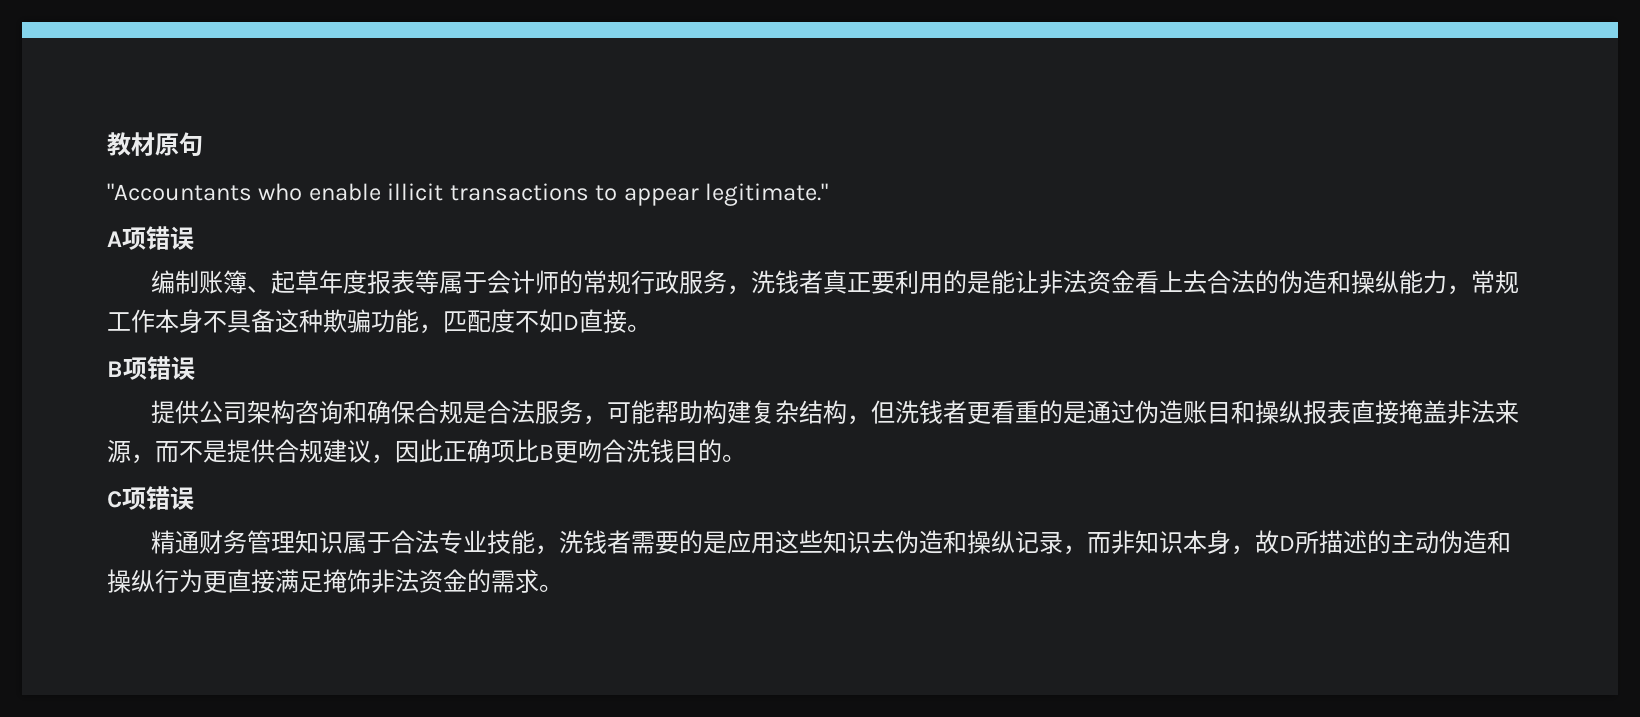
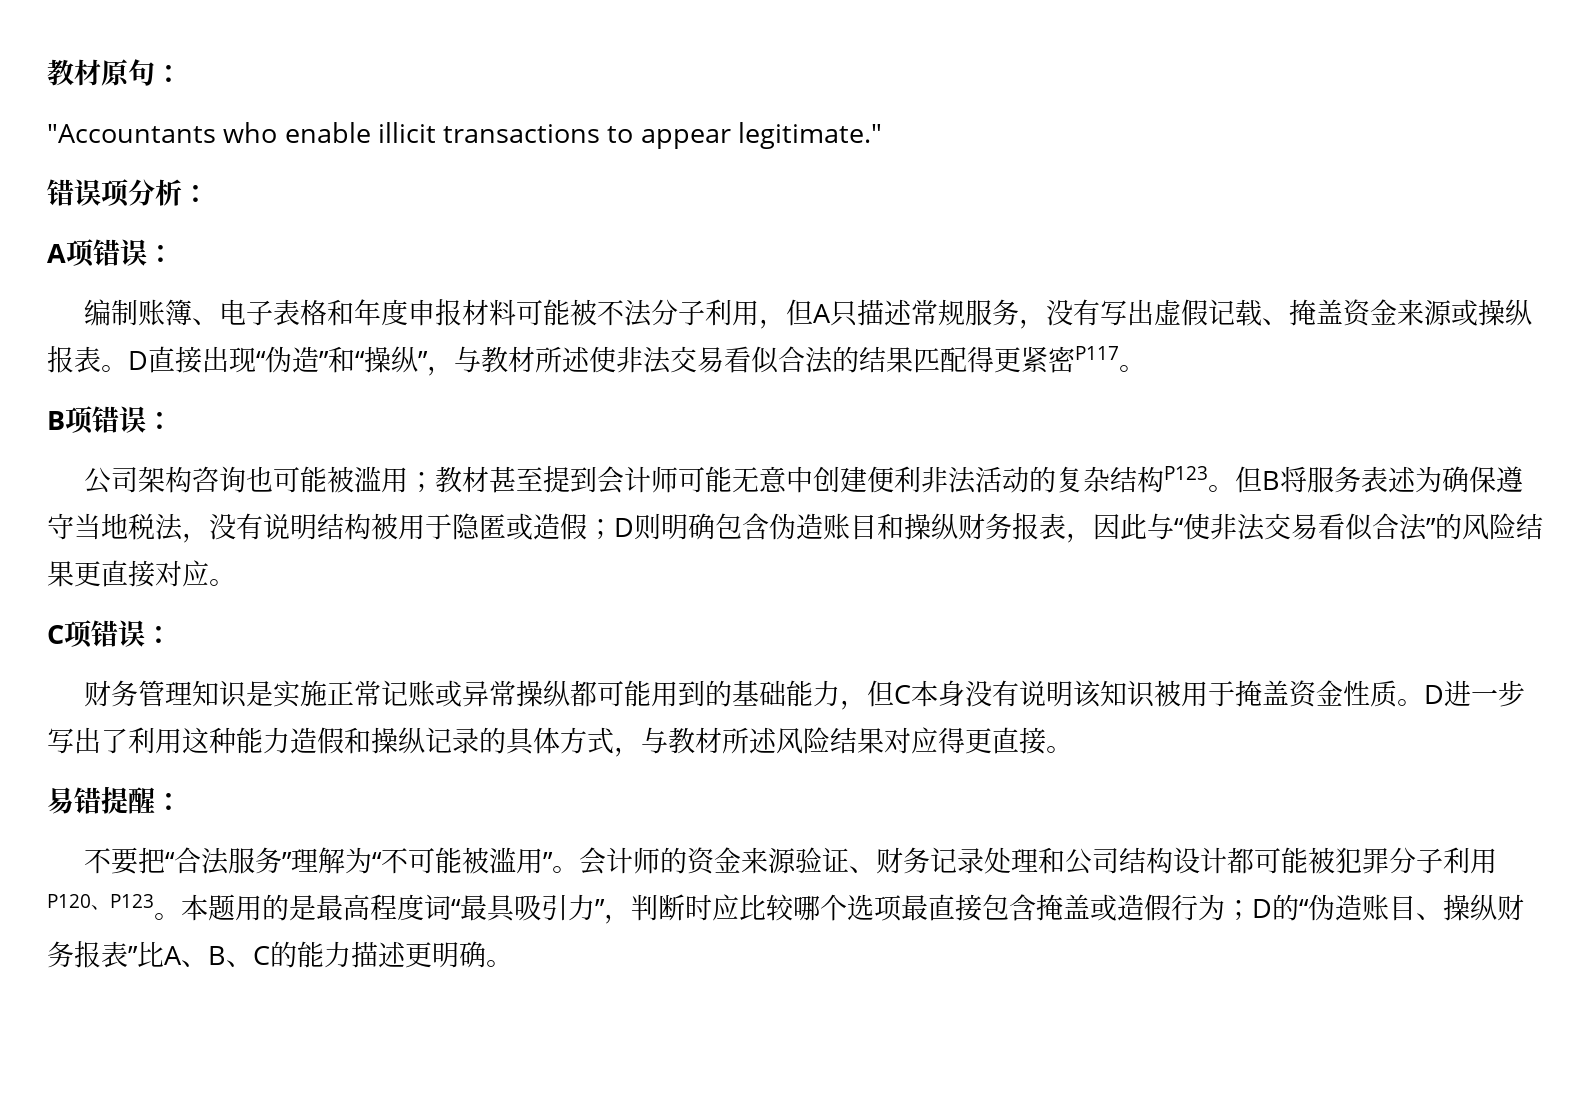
(203, 144) none -> [155,64,182,83] ：
(829, 194) none -> [47,179,209,207] // 错误项分析：
(194, 238) none -> [147,244,174,263] ：
[271,270,1520,295] [107,309,627,334] 起草年度报表等属于会计师的常规行政服务，洗钱者真正要利用的是能让非法资金看上去合法的伪造和操纵能力，常规工作本身不具备这种欺骗功能，匹配度不如D直接 -> [218,299,1532,329] [47,346,1119,376] 电子表格和年度申报材料可能被不法分子利用，但A只描述常规服务，没有写出虚假记载、掩盖资金来源或操纵报表。D直接出现“伪造”和“操纵”，与教材所述使非法交易看似合法的结果匹配得更紧密P117
[151,400,200,424] // 提供 -> [146,411,173,430] ： //
[343,400,1520,425] [107,439,722,464] 和确保合规是合法服务，可能帮助构建复杂结构，但洗钱者更看重的是通过伪造账目和操纵报表直接掩盖非法来源，而不是提供合规建议，因此正确项比B更吻合洗钱目的 -> [245,466,1208,494] [1207,466,1523,493] [47,513,1543,543] [47,560,209,587] 也可能被滥用；教材甚至提到会计师可能无意中创建便利非法活动的复杂结构P123。但B将服务表述为确保遵守当地税法，没有说明结构被用于隐匿或造假；D则明确包含伪造账目和操纵财务报表，因此与“使非法交易看似合法”的风险结果更直接对应
[151,530,200,554] // 精通 -> [145,625,172,644] ： //
[343,530,1512,555] [107,569,539,593] 属于合法专业技能，洗钱者需要的是应用这些知识去伪造和操纵记录，而非知识本身，故D所描述的主动伪造和操纵行为更直接满足掩饰非法资金的需求 -> [245,680,1525,710] [47,727,1073,757] [47,786,182,814] [83,847,1497,875] [47,894,154,910] [154,894,1524,924] [47,941,486,968] 是实施正常记账或异常操纵都可能用到的基础能力，但C本身没有说明该知识被用于掩盖资金性质。D进一步写出了利用这种能力造假和操纵记录的具体方式，与教材所述风险结果对应得更直接。 // 易错提醒： // 不要把“合法服务”理解为“不可能被滥用”。会计师的资金来源验证、财务记录处理和公司结构设计都可能被犯罪分子利用P120、P123。本题用的是最高程度词“最具吸引力”，判断时应比较哪个选项最直接包含掩盖或造假行为；D的“伪造账目、操纵财务报表”比A、B、C的能力描述更明确

